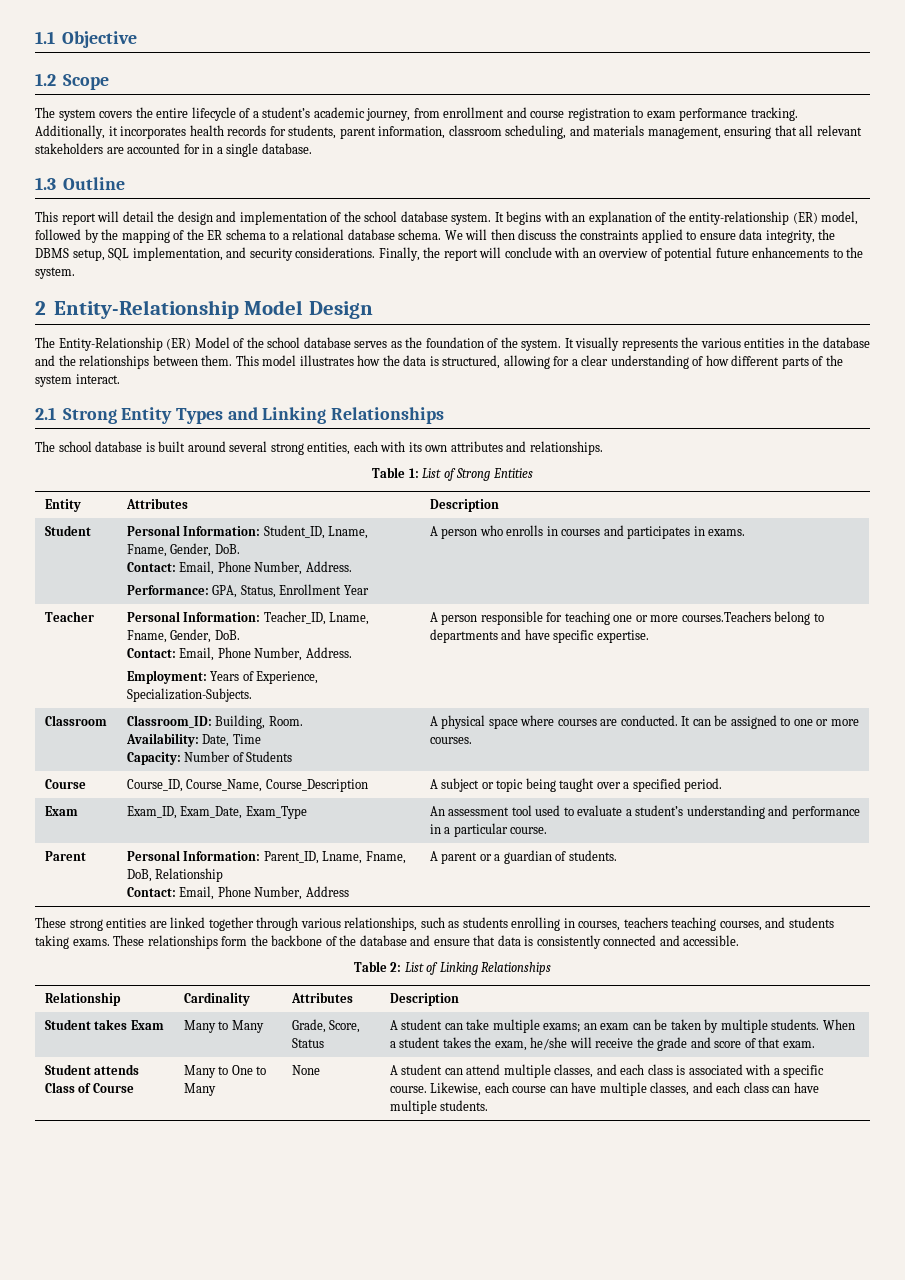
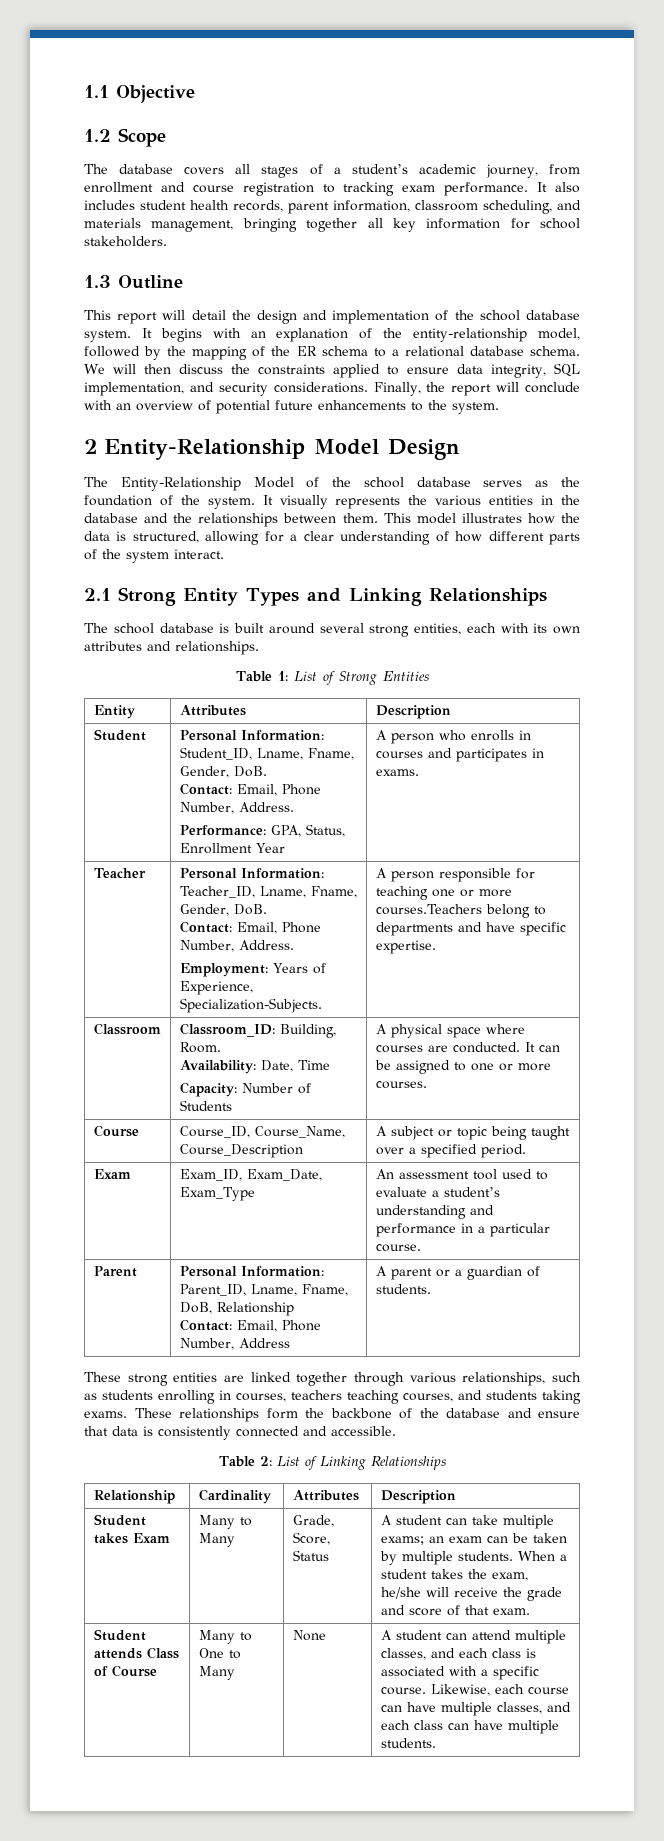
[58,107,236,121] system covers the entire lifecycle -> [119,164,299,178] database covers all stages
[646,107,798,121] [35,125,337,139] exam performance tracking. Additionally, it incorporates health records for students, -> [343,182,581,196] [84,200,283,212] tracking exam performance. It also includes student health records,
[724,125,862,139] [35,143,312,157] ensuring that all relevant stakeholders are accounted for in a single database. -> [242,218,580,232] [84,236,167,247] bringing together all key information for school stakeholders.
[792,212,818,224] (ER) -> (528, 335) none
[818,229,836,240] [35,248,105,261] the DBMS setup, -> (547, 371) none
[166,338,192,350] (ER) -> (241, 484) none

